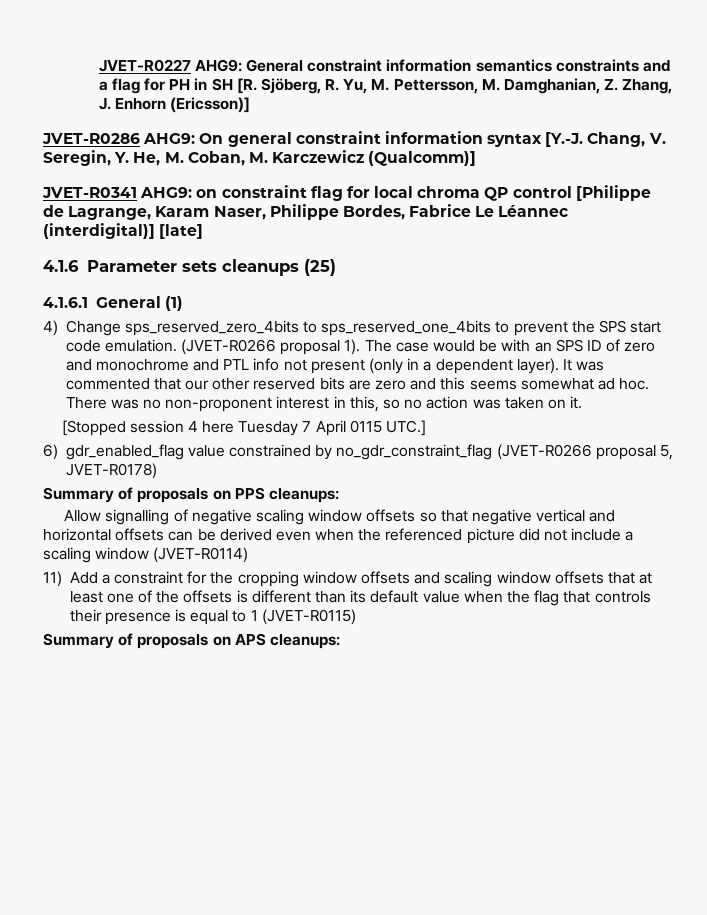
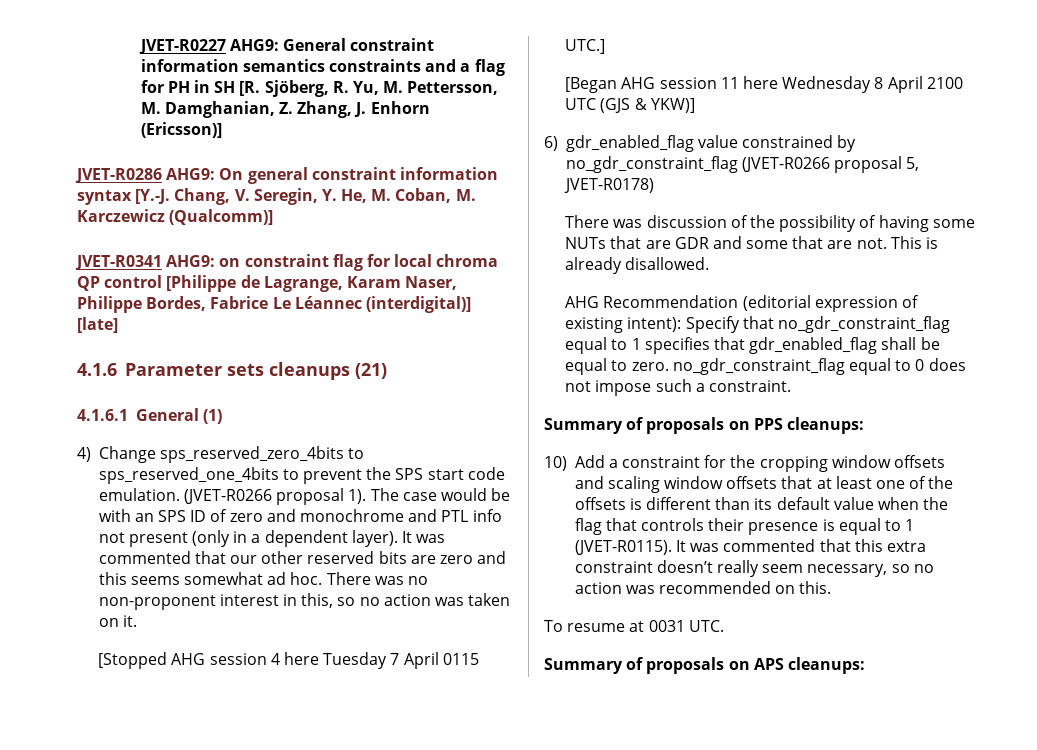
[303,259,336,276] (25) -> [354,363,387,379] (21)
(126, 428) none -> [171,653,206,665] AHG
(427, 428) none -> [565,76,963,93] [565,98,695,113] // [Began AHG session 11 here Wednesday 8 April 2100 UTC (GJS & YKW)]
(157, 471) none -> [565,215,975,232] [565,236,939,249] [565,257,710,274] [565,295,919,312] [565,316,950,333] [565,337,940,354] [565,358,966,375] [565,379,791,396] // There was discussion of the possibility of having some NUTs that are GDR and some that are not. This is already disallowed. // AHG Recommendation (editorial expression of existing intent): Specify that no_gdr_constraint_flag equal to 1 specifies that gdr_enabled_flag shall be equal to zero. no_gdr_constraint_flag equal to 0 does not impose such a constraint.
[64,509,616,525] [43,528,634,544] [43,547,249,563] [43,571,62,587] Allow signalling of negative scaling window offsets so that negative vertical and horizontal offsets can be derived even when the referenced picture did not include a scaling window (JVET-R0114) // 11) -> [544,456,567,471] 10)
[261,609,356,625] (JVET-R0115) -> [574,539,926,555] [574,560,934,577] [574,581,832,594] [544,620,724,632] (JVET-R0115). It was commented that this extra constraint doesn’t really seem necessary, so no action was recommended on this. // To resume at 0031 UTC.

